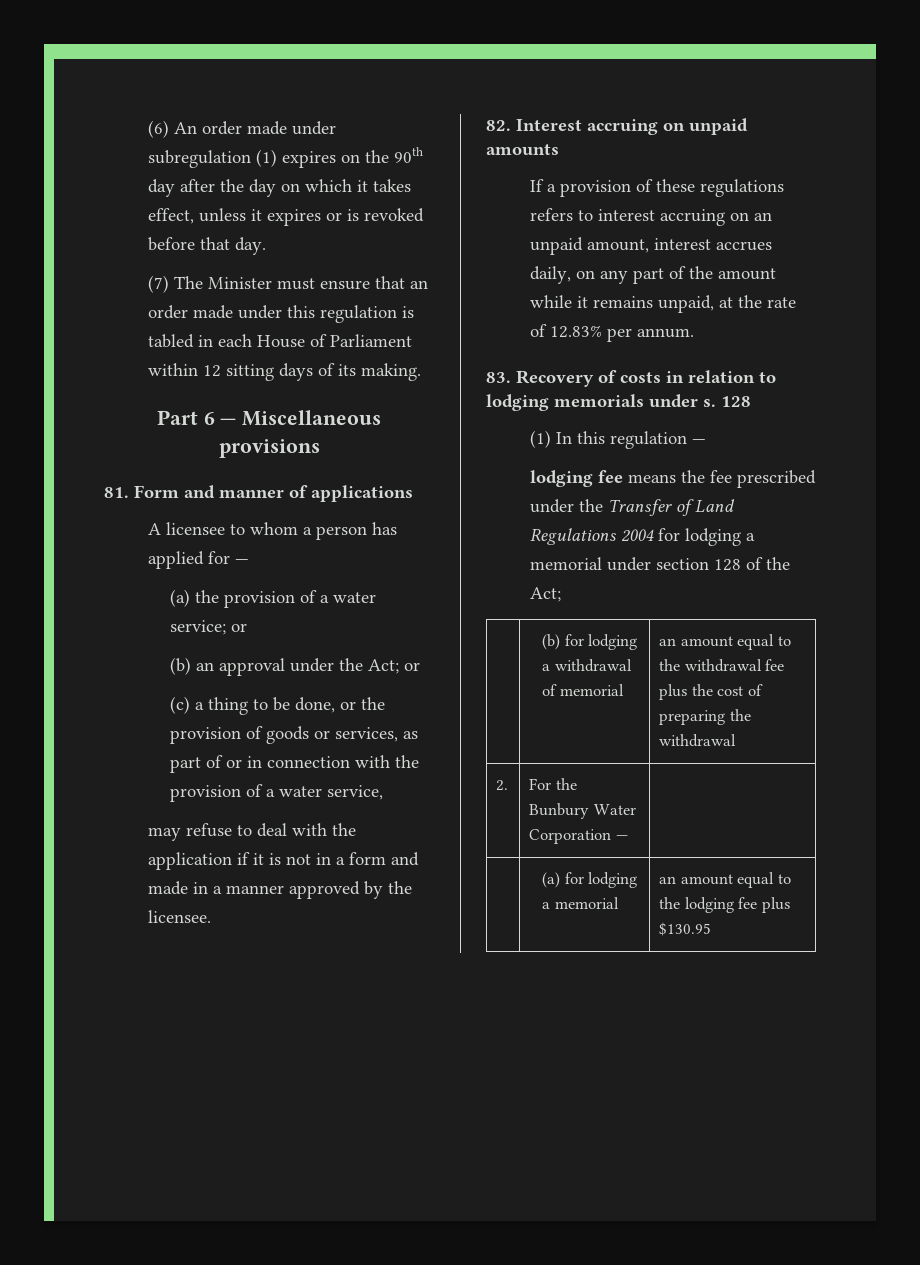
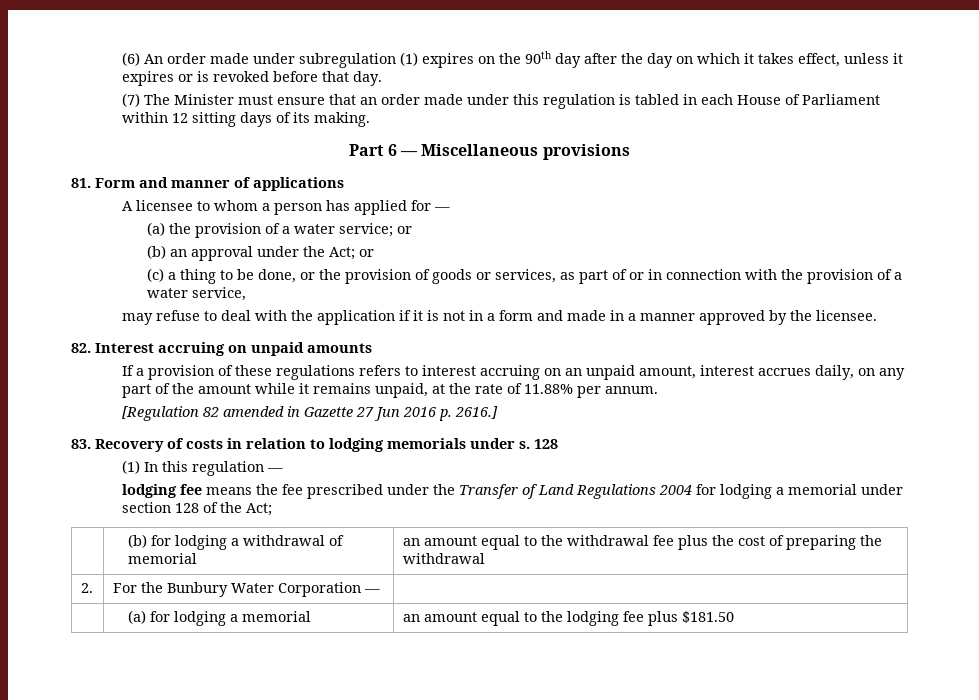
[550,325,603,338] 12.83% -> [523,384,573,394] 11.88%
(695, 333) none -> [121,406,498,421] // [Regulation 82 amended in Gazette 27 Jun 2016 p. 2616.]
[659,922,712,936] $130.95 -> [681,611,734,623] $181.50

